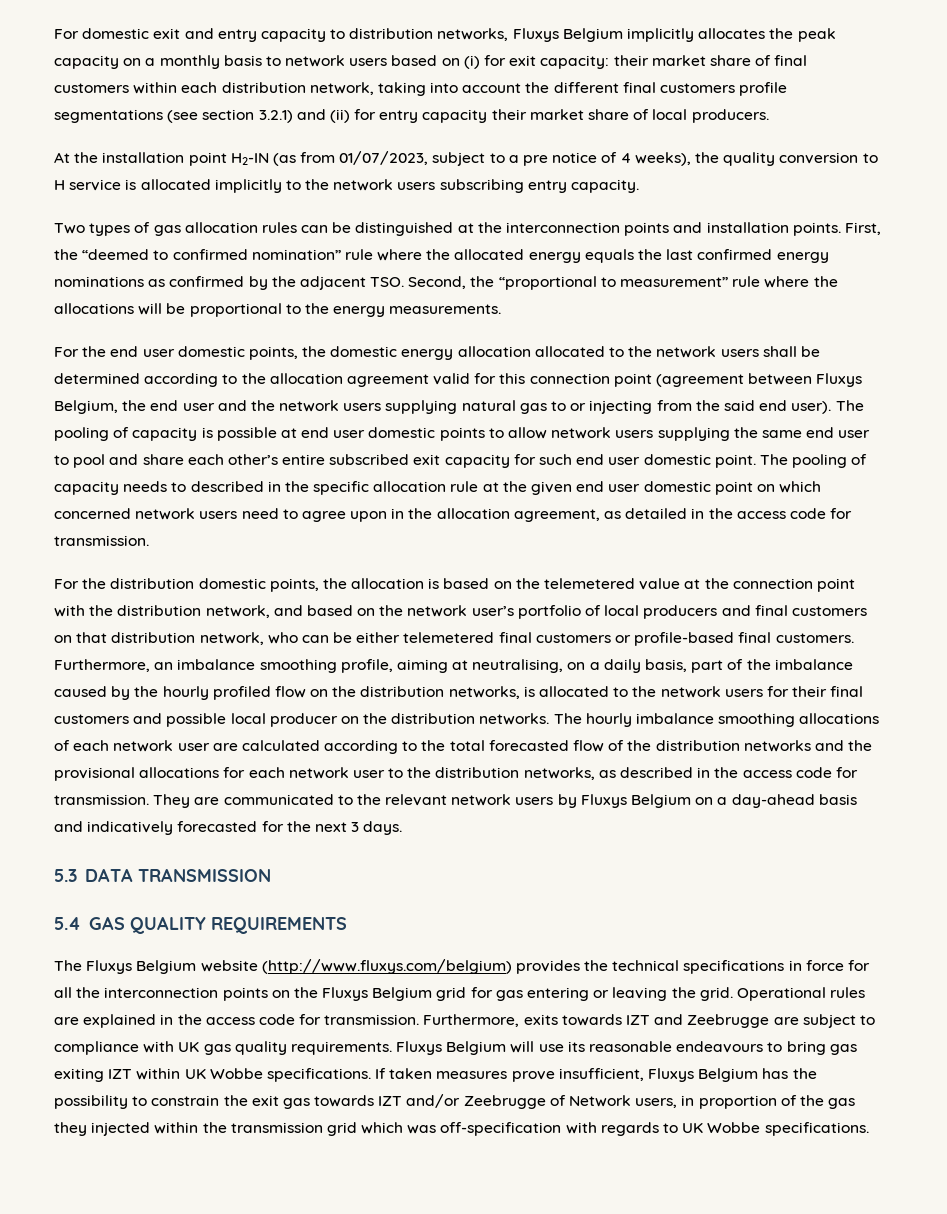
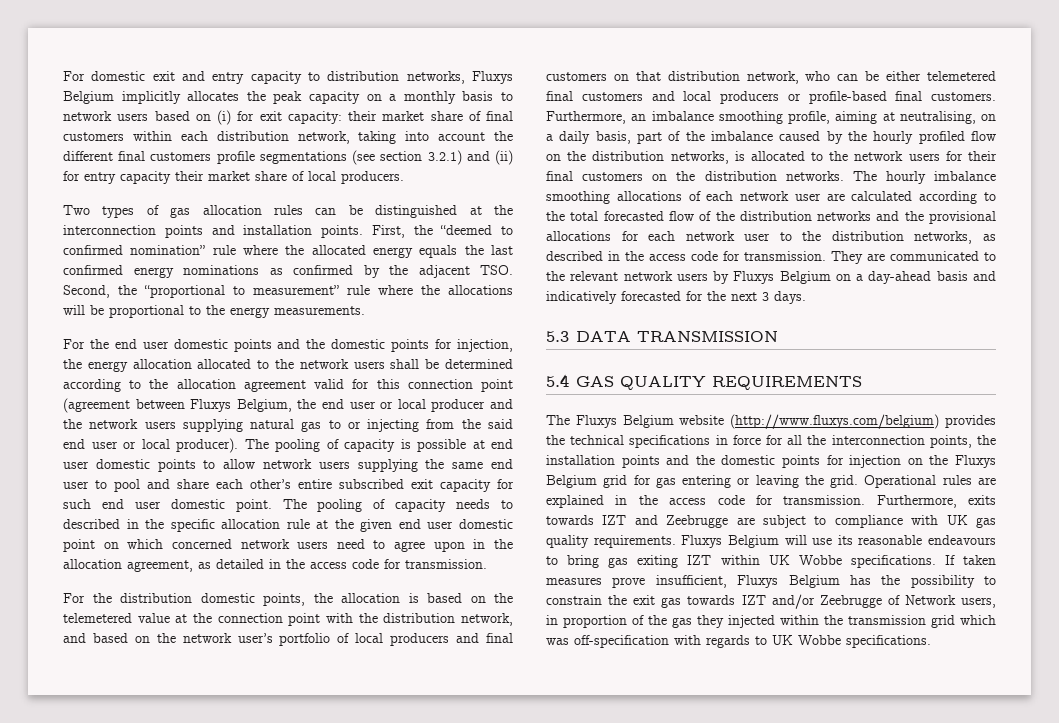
[54,151,878,166] [54,179,640,193] // At the installation point H2-IN (as from 01/07/2023, subject to a pre notice of 4 weeks), the quality conversion to H service is allocated implicitly to the network users subscribing entry capacity. -> (404, 177) none
[248,346,398,360] points, the domestic -> [233,339,514,352] [63,359,82,369] points and the domestic points for injection, the
(215, 407) none -> [380,399,486,412] or local producer
[791,401,832,414] user). -> [91,438,238,453] user or local producer).
(611, 638) none -> [651,91,779,104] and local producers
[133,713,338,727] and possible local producer -> (644, 176) none
[222,987,268,1001] points -> [929,435,996,448] [546,455,902,468] points, the installation points and the domestic points for injection

